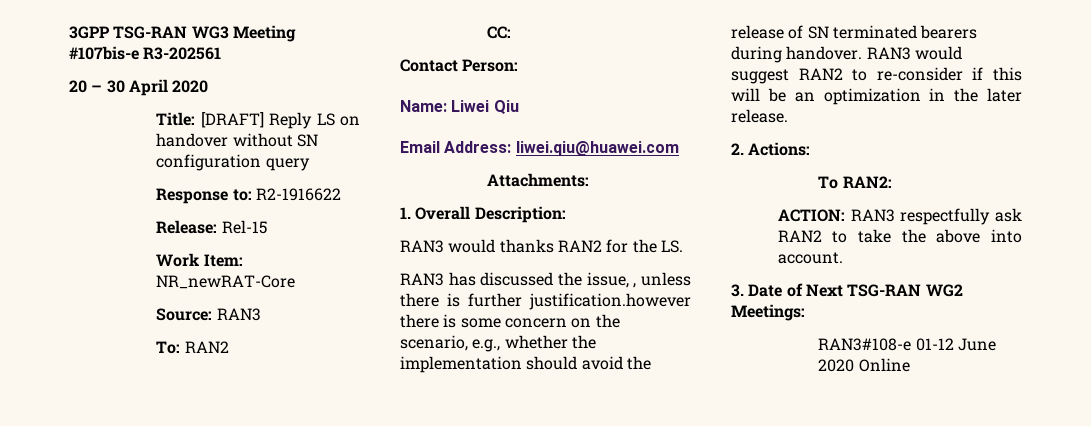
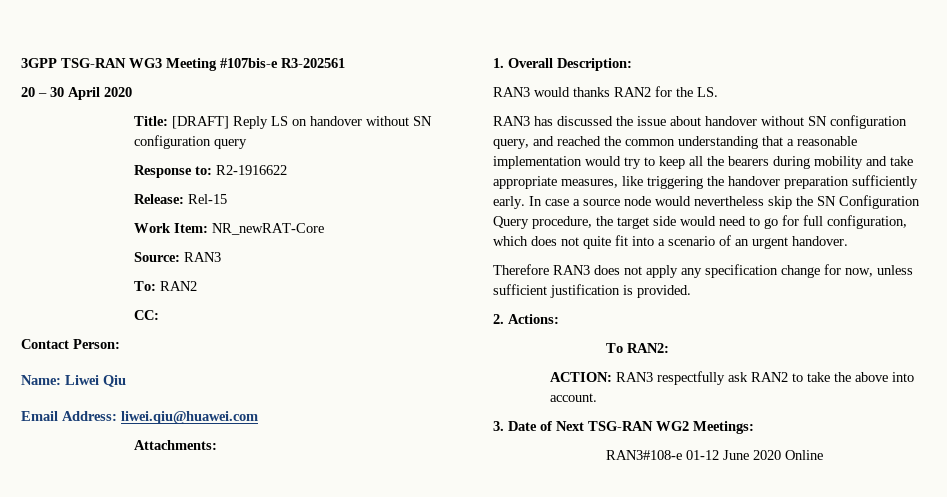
[586,272,691,288] [400,293,691,310] [400,314,620,328] [400,335,596,352] [400,356,651,373] [731,25,978,39] [731,46,962,63] [731,67,1022,84] [731,88,1022,105] [731,109,788,123] issue, , unless there is further justification.however there is some concern on the scenario, e.g., whether the implementation should avoid the release of SN terminated bearers during handover. RAN3 would suggest RAN2 to re-consider if this will be an optimization in the later release. -> [637,115,907,129] [493,136,857,149] [493,156,913,169] [493,175,918,189] [493,195,920,209] [493,215,907,229] [493,235,848,249] [493,264,913,278] [493,284,691,298] issue about handover without SN configuration query, and reached the common understanding that a reasonable implementation would try to keep all the bearers during mobility and take appropriate measures, like triggering the handover preparation sufficiently early. In case a source node would nevertheless skip the SN Configuration Query procedure, the target side would need to go for full configuration, which does not quite fit into a scenario of an urgent handover. // Therefore RAN3 does not apply any specification change for now, unless sufficient justification is provided.

